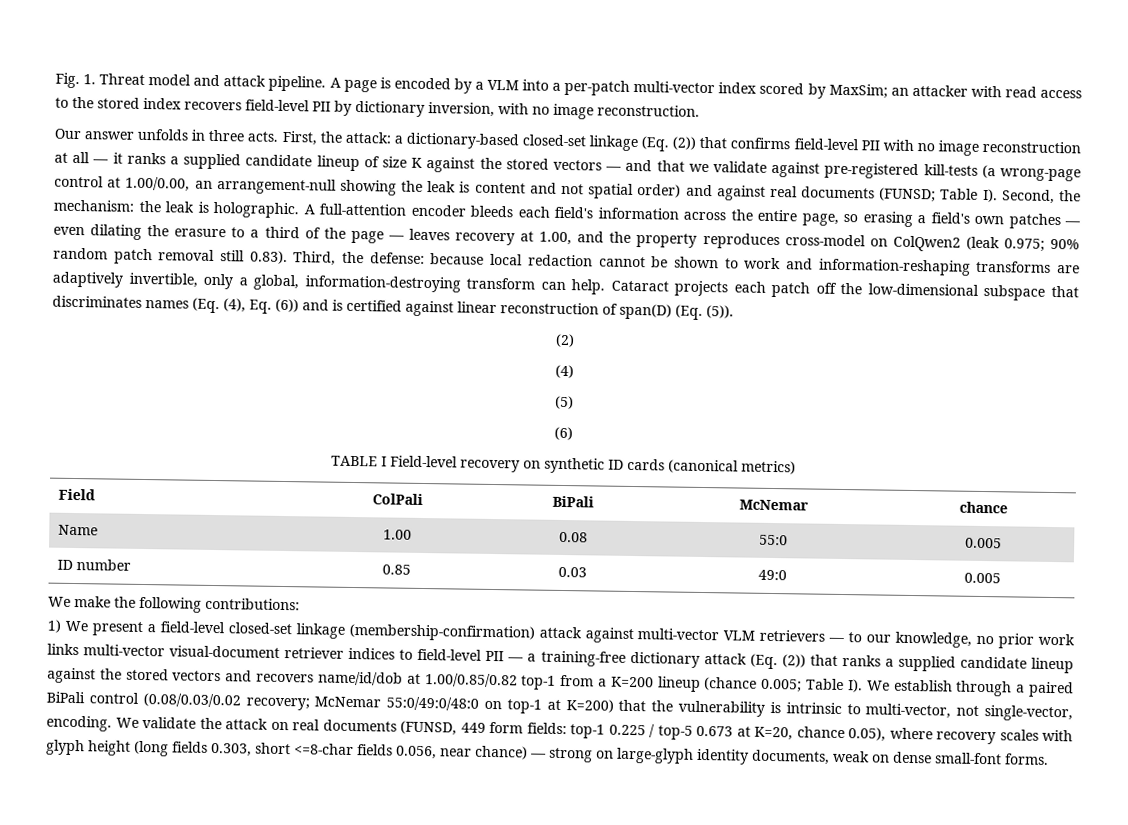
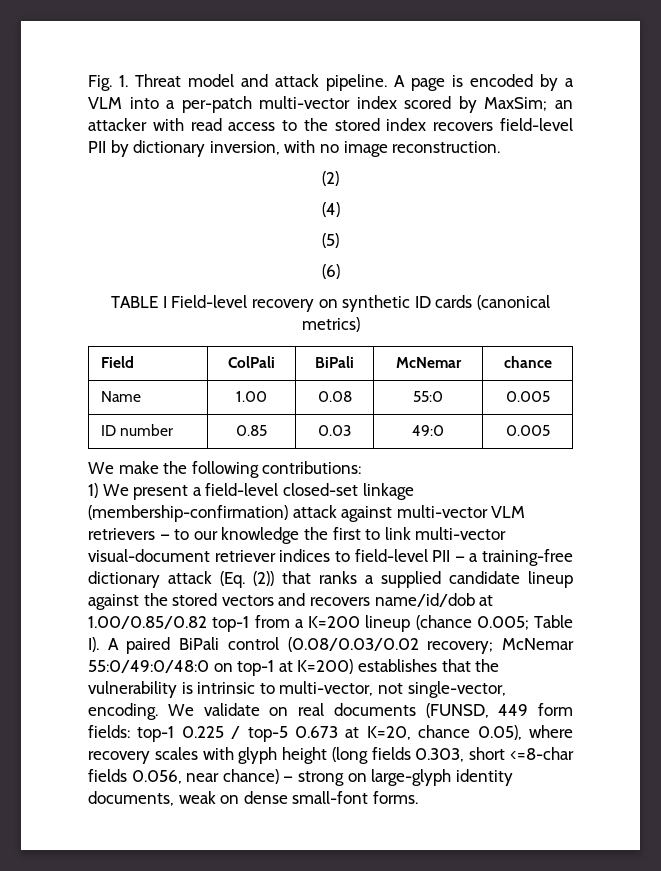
[54,128,1082,156] [54,151,1082,182] [54,175,1081,204] [53,199,1081,230] [53,224,1081,252] [53,247,1081,276] [52,271,1079,301] [52,295,734,320] // Our answer unfolds in three acts. First, the attack: a dictionary-based closed-set linkage (Eq. (2)) that confirms field-level PII with no image reconstruction at all — it ranks a supplied candidate lineup of size K against the stored vectors — and that we validate against pre-registered kill-tests (a wrong-page control at 1.00/0.00, an arrangement-null showing the leak is content and not spatial order) and against real documents (FUNSD; Table I). Second, the mechanism: the leak is holographic. A full-attention encoder bleeds each field's information across the entire page, so erasing a field's own patches — even dilating the erasure to a third of the page — leaves recovery at 1.00, and the property reproduces cross-model on ColQwen2 (leak 0.975; 90% random patch removal still 0.83). Third, the defense: because local redaction cannot be shown to work and information-reshaping transforms are adaptively invertible, only a global, information-destroying transform can help. Cataract projects each patch off the low-dimensional subspace that discriminates names (Eq. (4), Eq. (6)) and is certified against linear reconstruction of span(D) (Eq. (5)). -> (501, 147) none
[895,631,1075,649] [47,643,79,656] knowledge, no prior work links -> [221,527,411,544] knowledge the first to link
[866,679,1026,697] We establish through a -> [107,638,119,650] A
(614, 706) none -> [357,659,437,672] establishes
[199,717,268,730] the attack -> (260, 709) none

